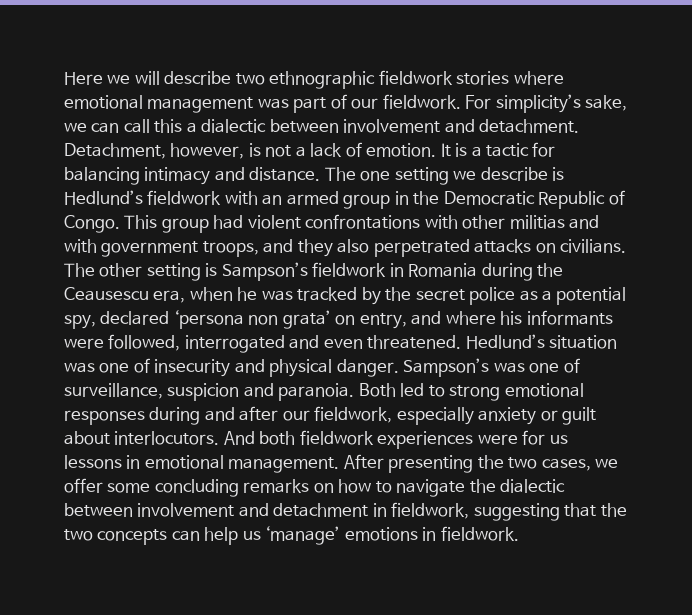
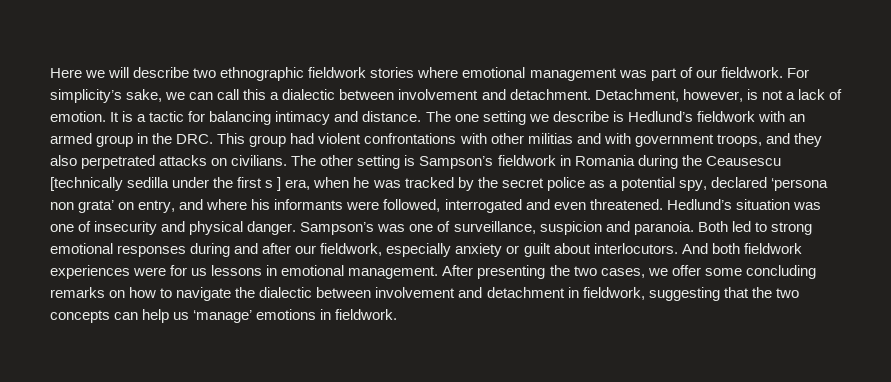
[443,190,625,209] [64,215,120,233] Democratic Republic of Congo. -> [176,134,214,144] DRC.
(149, 294) none -> [50,177,282,191] [technically sedilla under the first s ]

